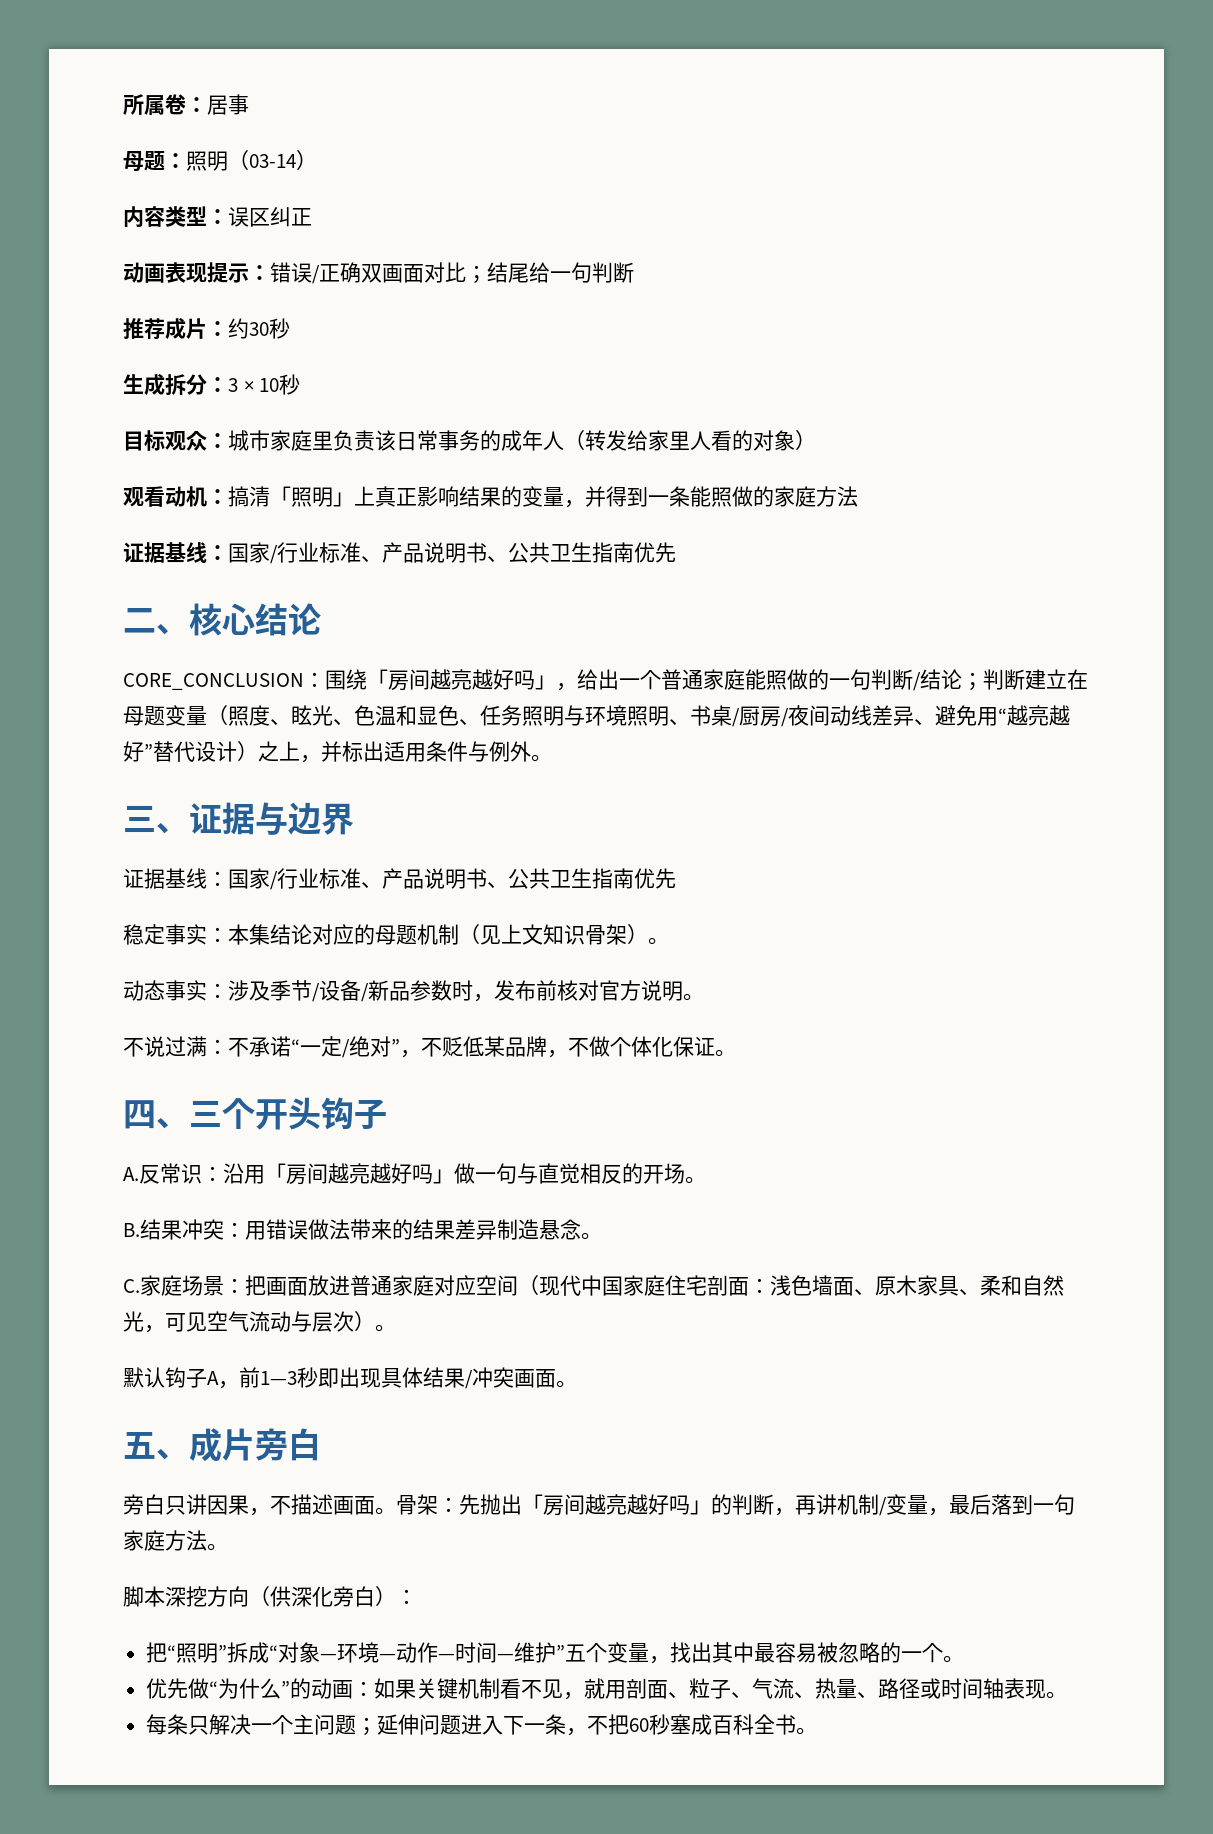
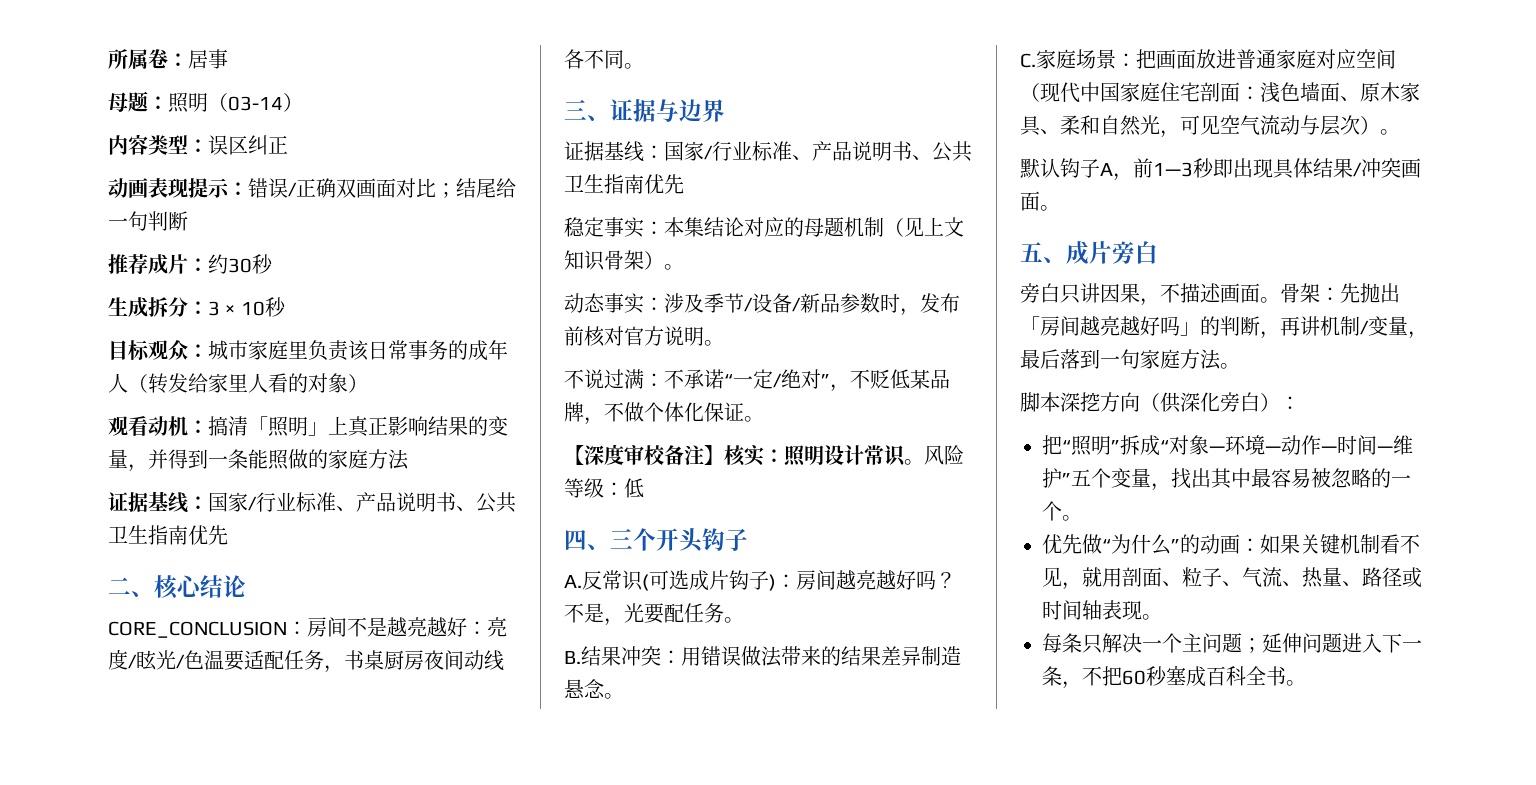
[325,669,1088,691] [123,705,1070,727] [123,741,531,763] 围绕「房间越亮越好吗」，给出一个普通家庭能照做的一句判断/结论；判断建立在母题变量（照度、眩光、色温和显色、任务照明与环境照明、书桌/厨房/夜间动线差异、避免用“越亮越好”替代设计）之上，并标出适用条件与例外 -> [307,617,507,637] [108,649,504,673] [564,49,624,69] 房间不是越亮越好：亮度/眩光/色温要适配任务，书桌厨房夜间动线各不同
(736, 1053) none -> [564,444,964,467] [564,478,644,498] // 【深度审校备注】核实：照明设计常识。风险等级：低
[202,1163,685,1185] ：沿用「房间越亮越好吗」做一句与直觉相反的开场 -> [642,570,956,591] [564,603,724,626] (可选成片钩子)：房间越亮越好吗？不是，光要配任务

